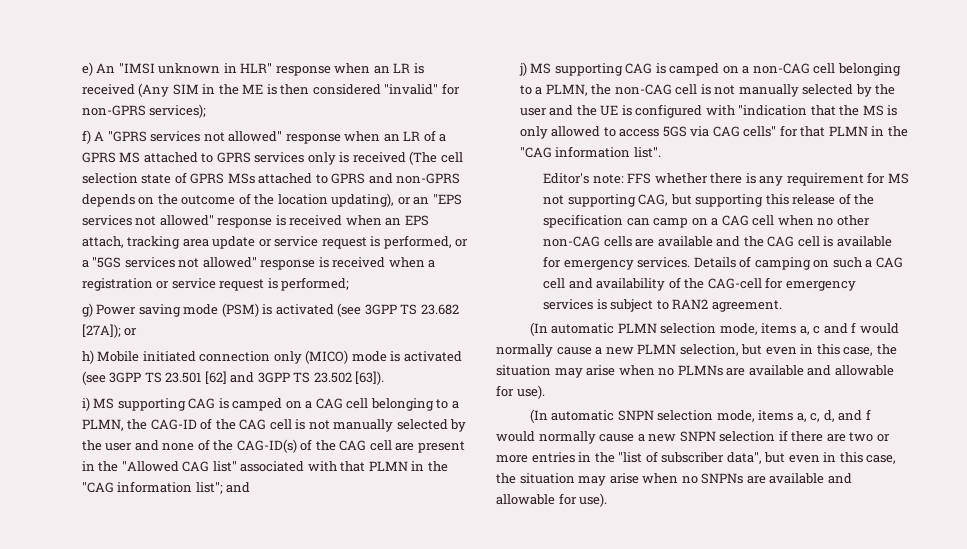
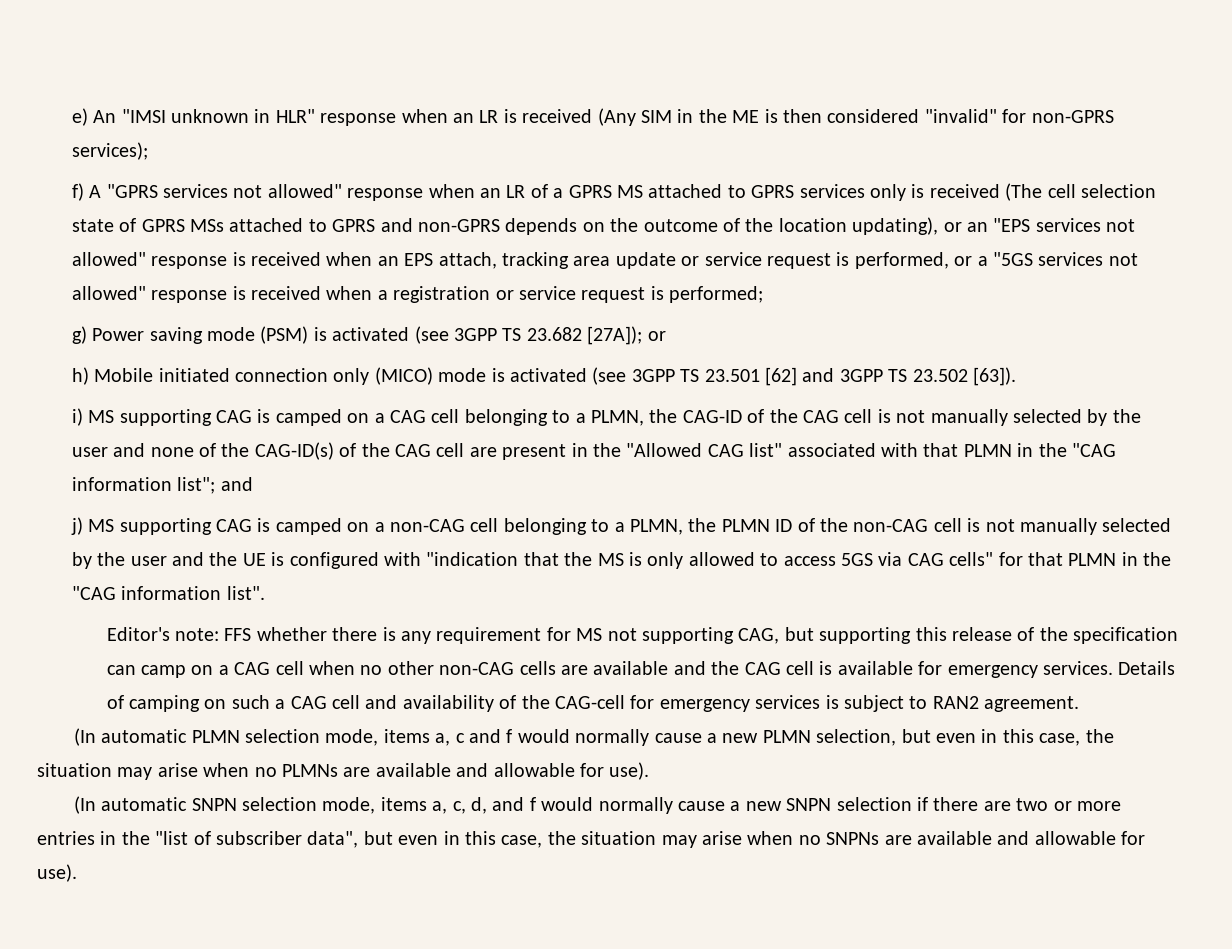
(612, 89) none -> [721,518,848,532] PLMN ID of the

